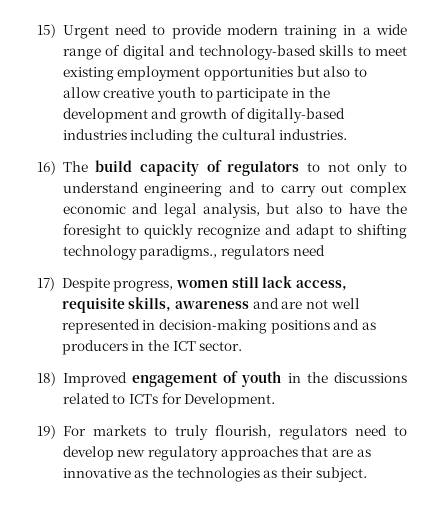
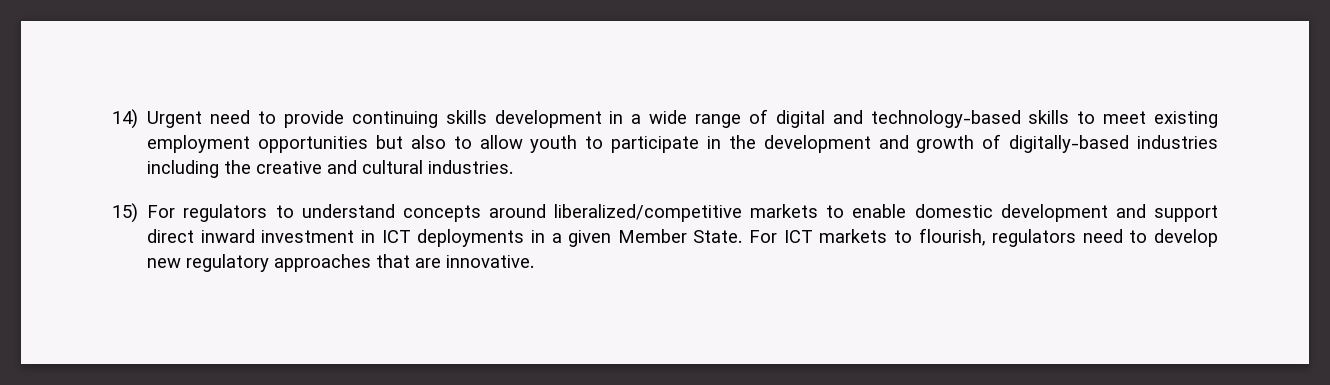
[37,24,56,38] 15) -> [112,109,138,129] 14)
[226,24,338,39] modern training -> [351,110,602,128] continuing skills development
[103,88,155,98] creative -> (523, 142) none
(219, 134) none -> [256,160,358,174] creative and
[37,160,407,176] [62,182,407,197] [62,203,407,218] [62,224,408,239] [62,245,325,260] [37,276,347,292] [61,297,360,313] [61,319,376,334] [61,340,243,355] [37,371,407,387] [62,393,276,408] [37,425,208,440] 16) The build capacity of regulators to not only to understand engineering and to carry out complex economic and legal analysis, but also to have the foresight to quickly recognize and adapt to shifting technology paradigms., regulators need // 17) Despite progress, women still lack access, requisite skills, awareness and are not well represented in decision-making positions and as producers in the ICT sector. // 18) Improved engagement of youth in the discussions related to ICTs for Development. // 19) For markets to truly -> [112,203,1218,223] [147,229,912,247] 15) For regulators to understand concepts around liberalized/competitive markets to enable domestic development and support direct inward investment in ICT deployments in a given Member State. For ICT markets to
[356,449,371,457] [62,467,367,482] as innovative as the technologies as their subject. -> [446,255,535,268] innovative.

